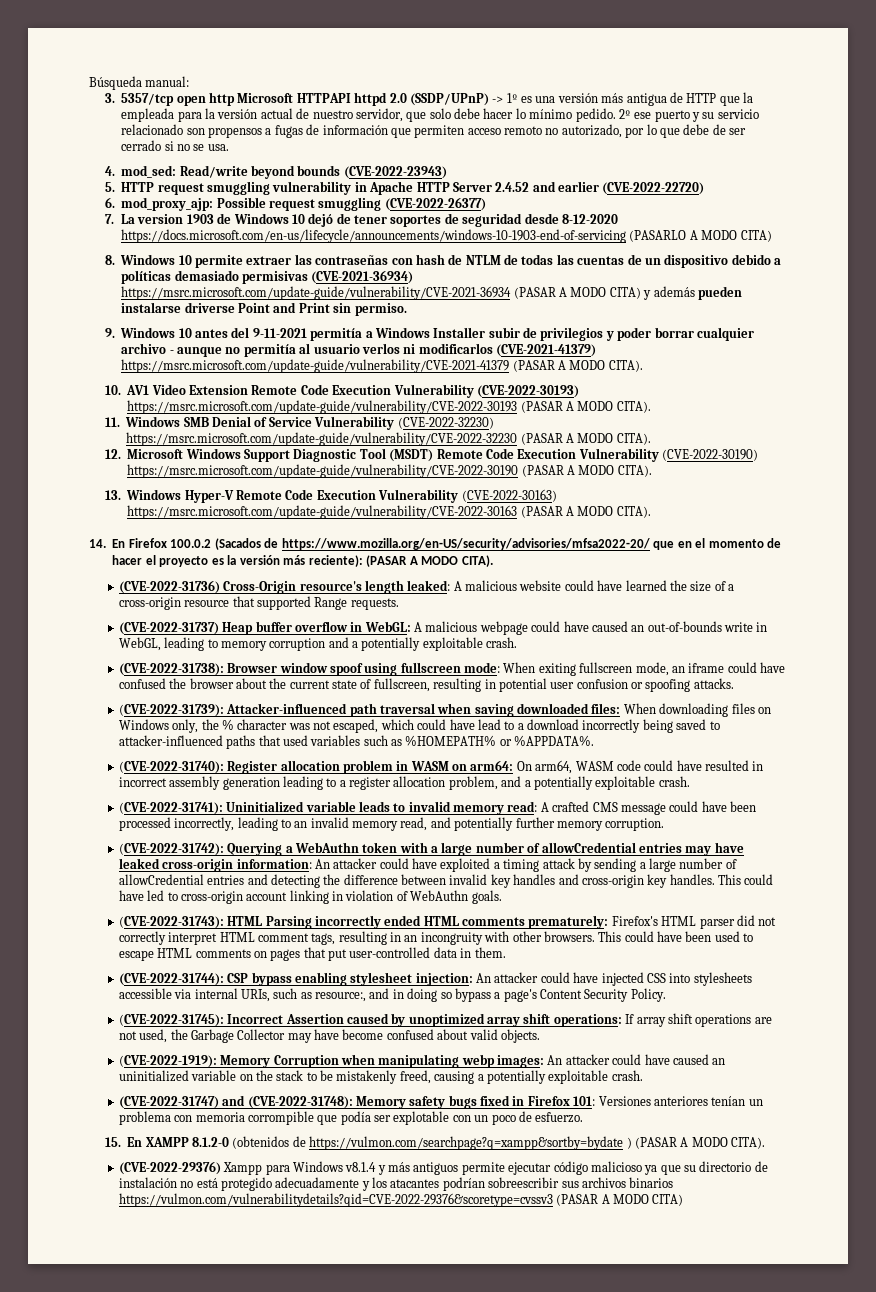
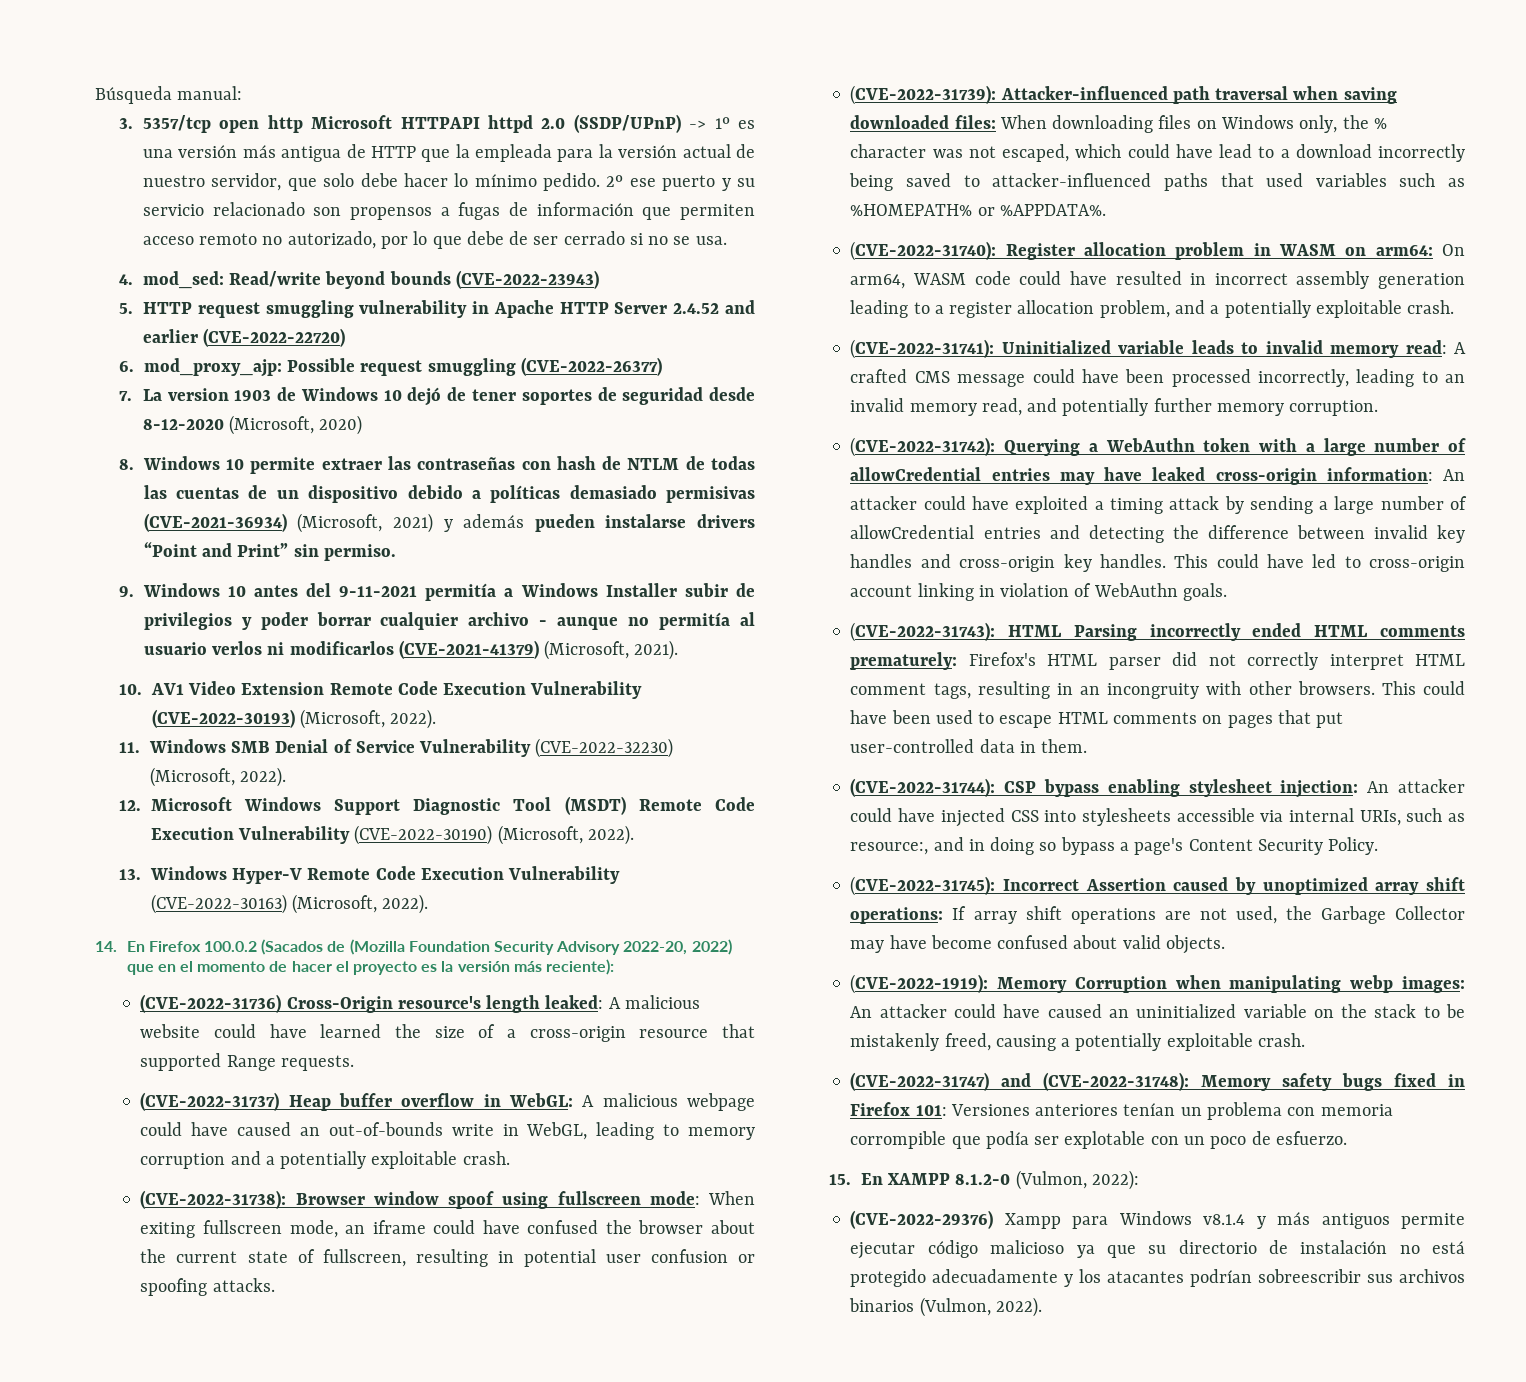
[121,229,772,243] https://docs.microsoft.com/en-us/lifecycle/announcements/windows-10-1903-end-of-servicing (PASARLO A MODO CITA) -> [229,415,363,435] (Microsoft, 2020)
[121,286,742,300] [121,302,330,313] https://msrc.microsoft.com/update-guide/vulnerability/CVE-2021-36934 (PASAR A MODO CITA) y además pueden instalarse driverse Point and Print -> [297,513,755,533] [143,542,289,557] (Microsoft, 2021) y además pueden instalarse drivers “Point and Print”
[121,359,643,373] https://msrc.microsoft.com/update-guide/vulnerability/CVE-2021-41379 (PASAR A MODO CITA). -> [544,640,679,660] (Microsoft, 2021).
[127,400,651,414] https://msrc.microsoft.com/update-guide/vulnerability/CVE-2022-30193 (PASAR A MODO CITA). -> [299,709,437,729] (Microsoft, 2022).
[126,432,651,446] https://msrc.microsoft.com/update-guide/vulnerability/CVE-2022-32230 (PASAR A MODO CITA). -> [149,767,286,787] (Microsoft, 2022).
[127,464,652,478] https://msrc.microsoft.com/update-guide/vulnerability/CVE-2022-30190 (PASAR A MODO CITA). -> [497,825,634,845] (Microsoft, 2022).
[127,505,651,519] https://msrc.microsoft.com/update-guide/vulnerability/CVE-2022-30163 (PASAR A MODO CITA). -> [291,894,429,914] (Microsoft, 2022).
[281,538,650,550] https://www.mozilla.org/en-US/security/advisories/mfsa2022-20/ -> [349,939,732,955] (Mozilla Foundation Security Advisory 2022-20, 2022)
[366,555,493,567] (PASAR A MODO CITA). -> (614, 967) none
[232,1136,766,1150] (obtenidos de https://vulmon.com/searchpage?q=xampp&sortby=bydate ) (PASAR A MODO CITA). -> [1015,1170,1139,1190] (Vulmon, 2022):
[118,1193,684,1207] https://vulmon.com/vulnerabilitydetails?qid=CVE-2022-29376&scoretype=cvssv3 (PASAR A MODO CITA) -> [919,1297,1042,1317] (Vulmon, 2022).

